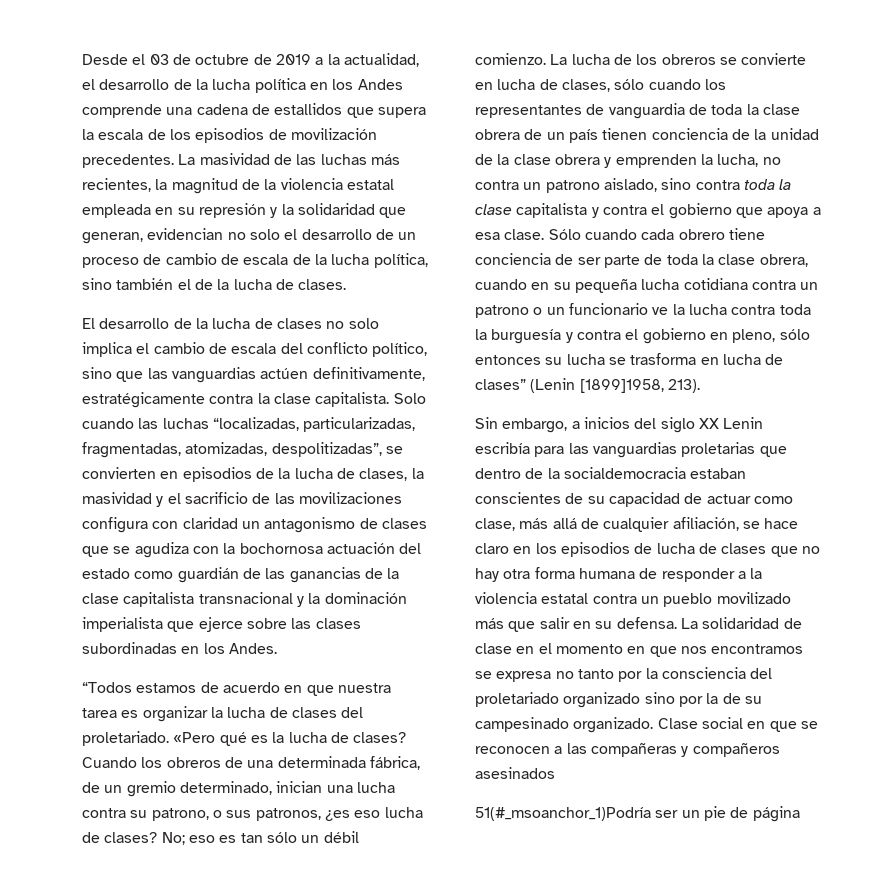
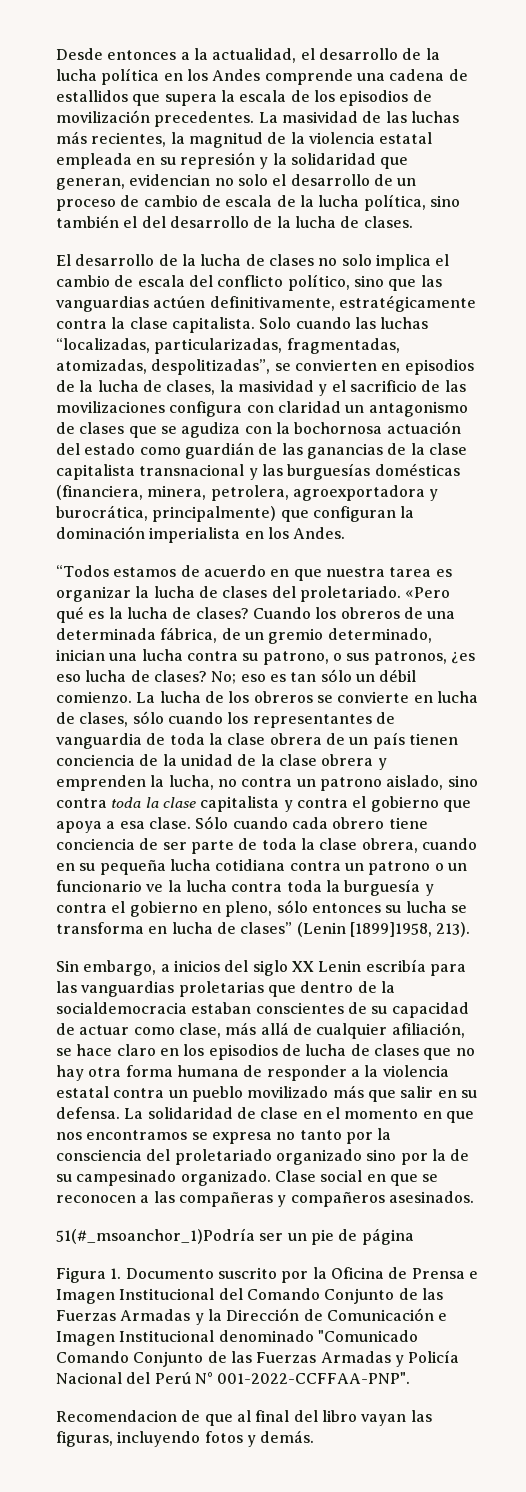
[132,54,311,65] el 03 de octubre de 2019 -> [107,50,177,60] entonces
(191, 284) none -> [141,216,249,228] del desarrollo
[308,592,407,604] [82,617,361,632] [82,642,177,654] la dominación imperialista que ejerce sobre las clases subordinadas -> [261,463,460,480] [56,485,439,501] [56,505,415,522] [56,526,241,543] las burguesías domésticas (financiera, minera, petrolera, agroexportadora y burocrática, principalmente) que configuran la dominación imperialista
[630,353,697,365] trasforma -> [56,922,144,934] transforma
[475,767,555,779] asesinados -> [388,1191,474,1203] asesinados.
(800, 814) none -> [56,1267,478,1283] [56,1288,443,1304] [56,1308,448,1325] [56,1330,418,1346] [56,1350,460,1367] [56,1372,411,1384] [56,1410,432,1426] [56,1430,315,1447] // Figura 1. Documento suscrito por la Oficina de Prensa e Imagen Institucional del Comando Conjunto de las Fuerzas Armadas y la Dirección de Comunicación e Imagen Institucional denominado "Comunicado Comando Conjunto de las Fuerzas Armadas y Policía Nacional del Perú N° 001-2022-CCFFAA-PNP". // Recomendacion de que al final del libro vayan las figuras, incluyendo fotos y demás.

